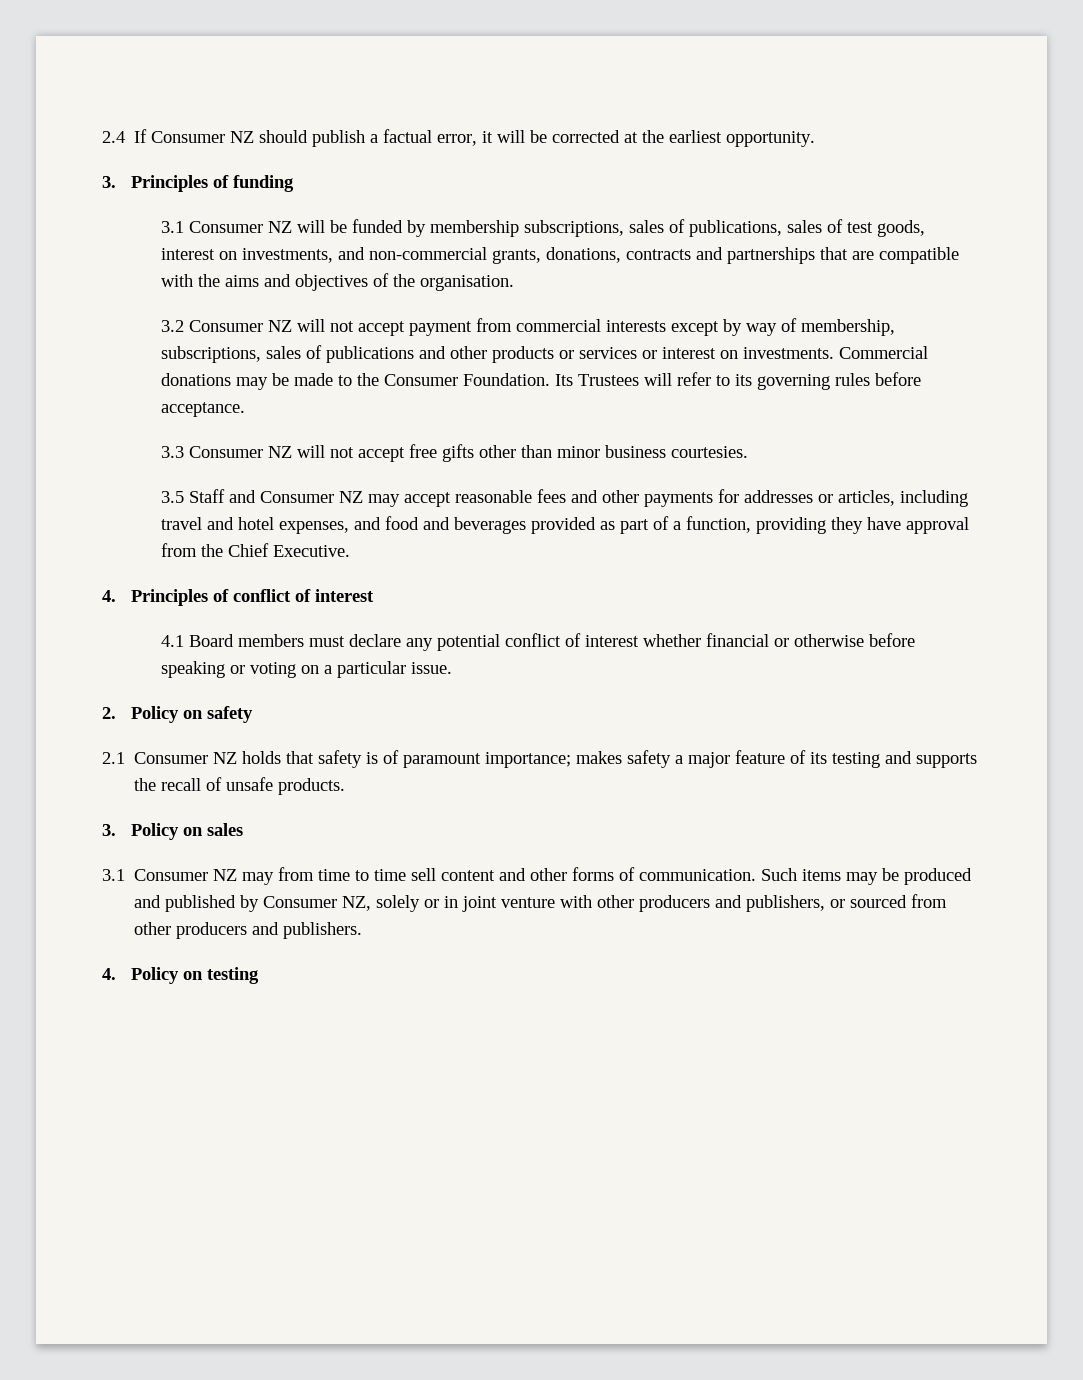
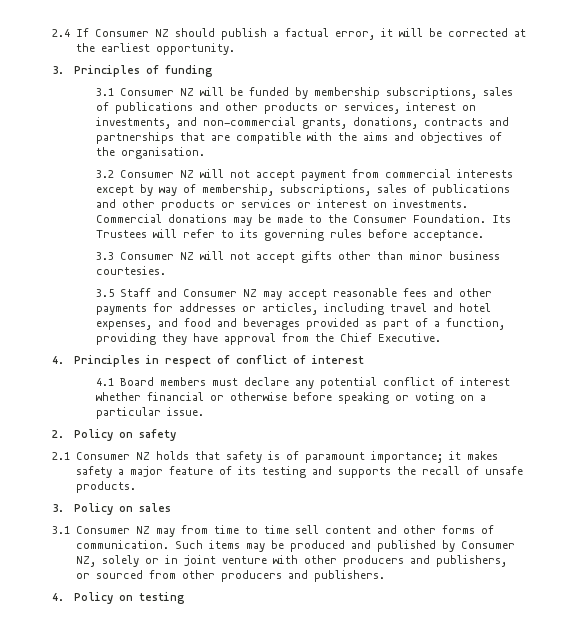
[688,219,925,237] publications, sales of test goods, -> [115,102,401,114] publications and other products or services,
[408,444,437,458] free -> (296, 257) none
(209, 597) none -> [146,355,212,367] in respect
(572, 760) none -> [448,451,461,460] it

